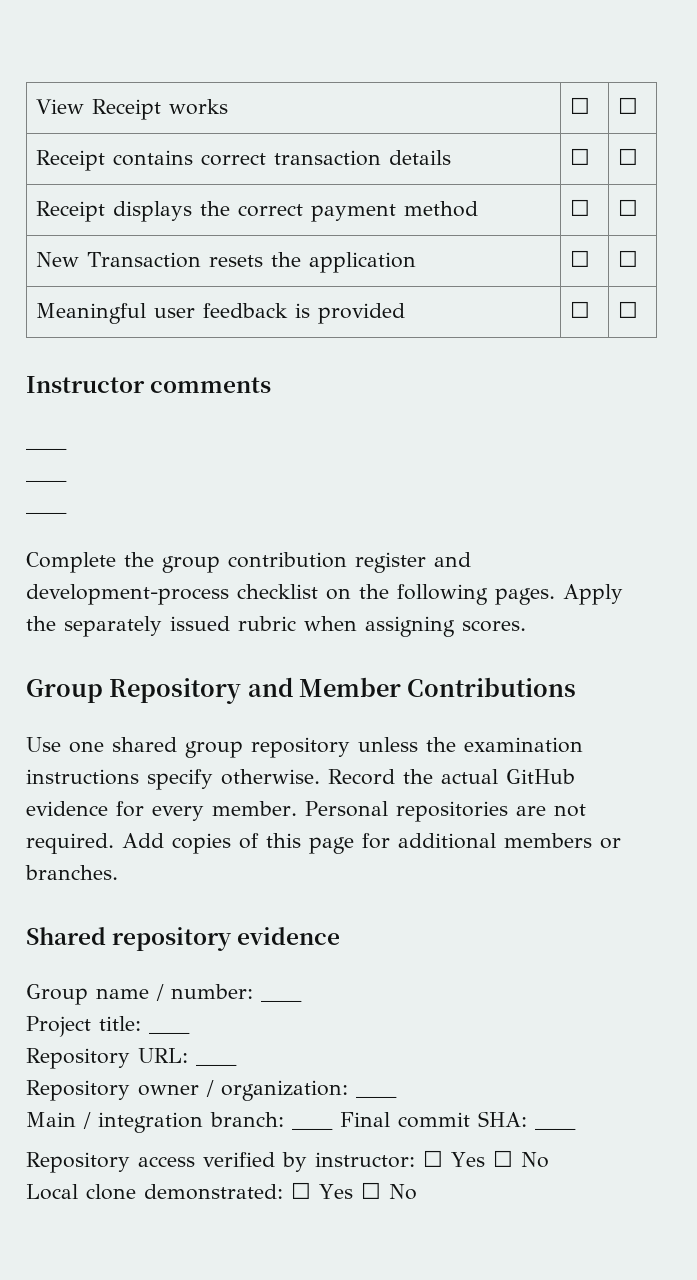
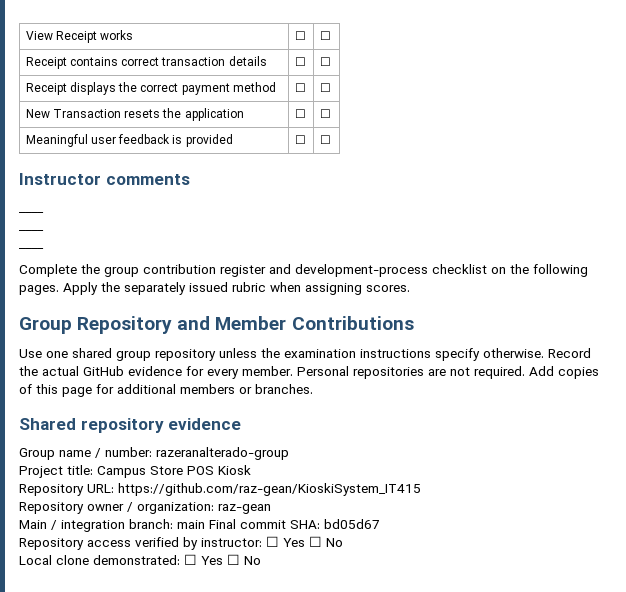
[261,999,302,1002] ____ -> [156,447,289,460] razeranalterado-group
[149,1031,190,1034] ____ -> [97,465,251,478] Campus Store POS Kiosk
[196,1063,237,1066] ____ -> [118,483,421,496] https://github.com/raz-gean/KioskiSystem_IT415
[356,1095,397,1098] ____ -> [218,504,271,514] raz-gean
[292,1127,333,1130] ____ -> [177,520,205,529] main
[535,1127,576,1130] ____ -> [324,519,380,529] bd05d67

